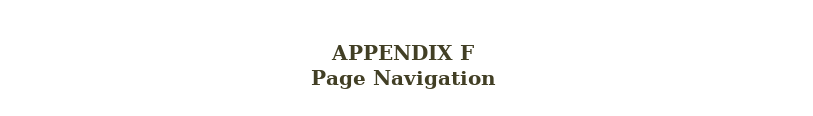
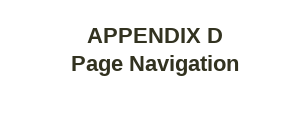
[460,45,474,60] F -> [207,28,223,43] D

